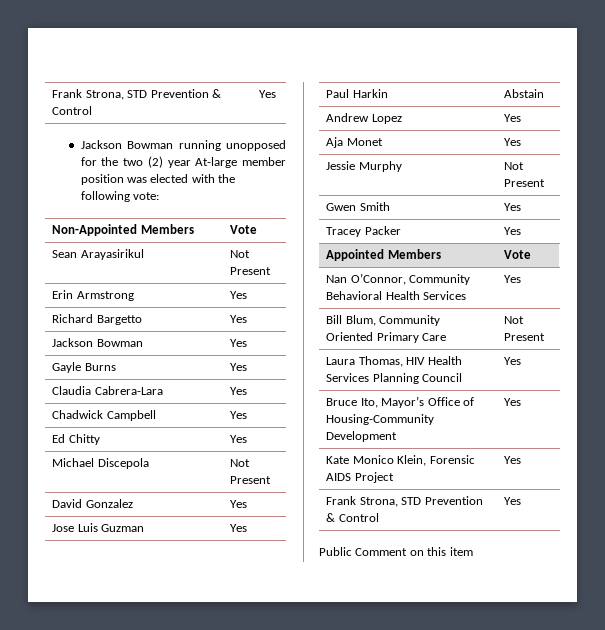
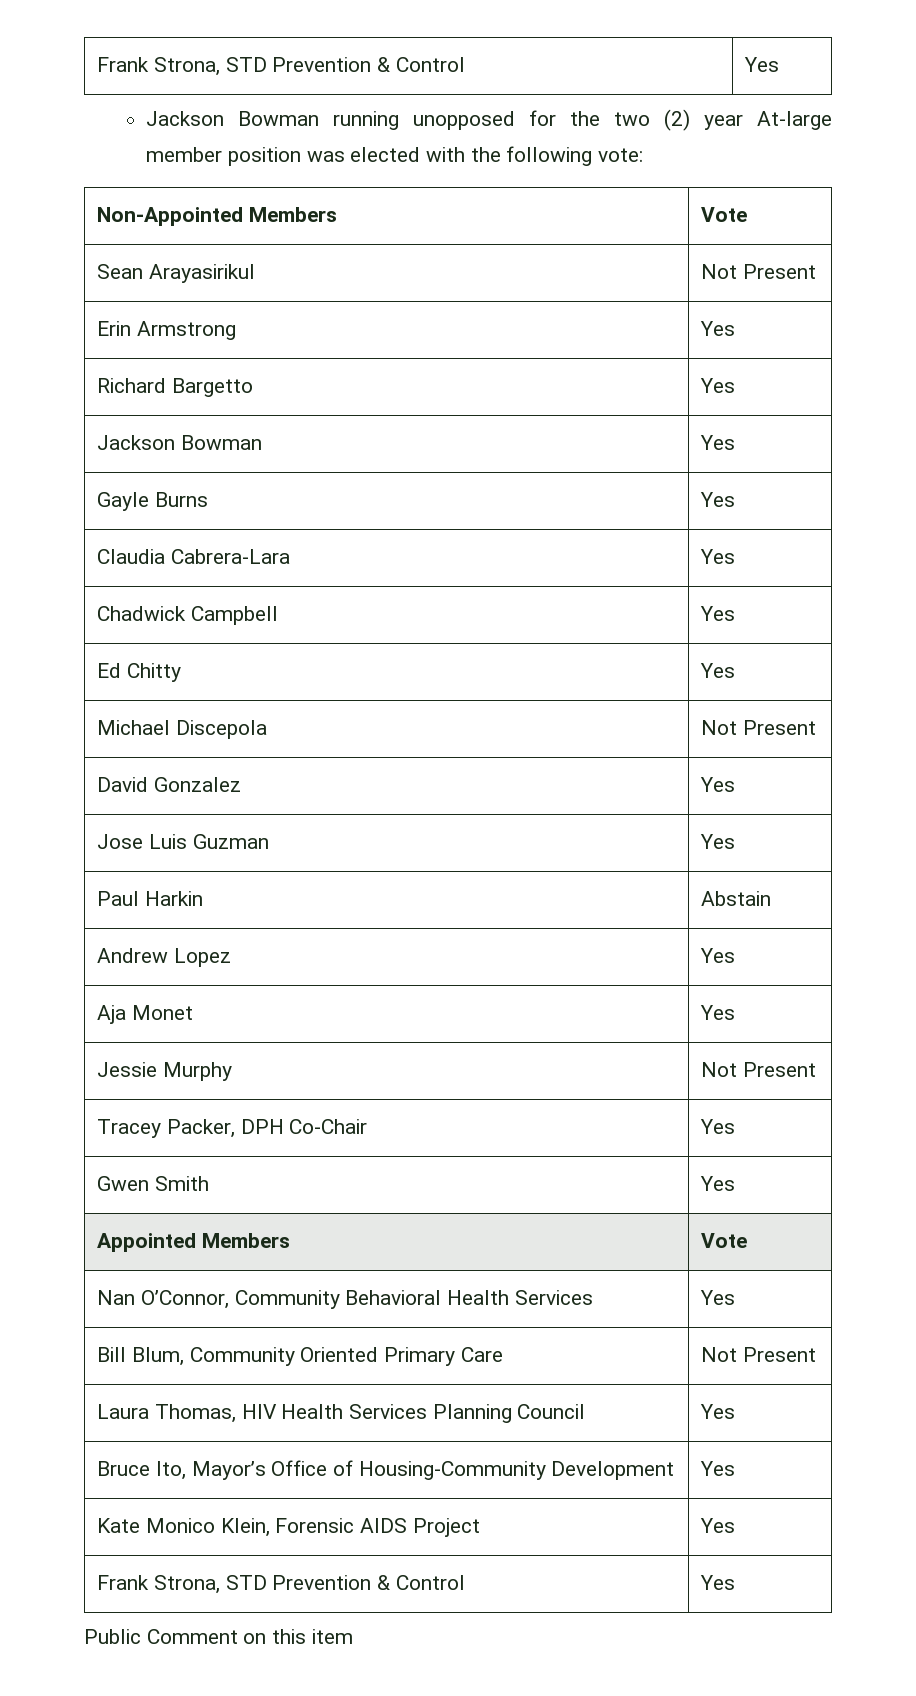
[326,202,390,211] [504,203,522,211] [326,226,401,237] Gwen Smith | Yes // Tracey Packer -> [97,1119,368,1138] [700,1119,736,1134] [97,1176,209,1191] Tracey Packer, DPH Co-Chair | Yes // Gwen Smith

